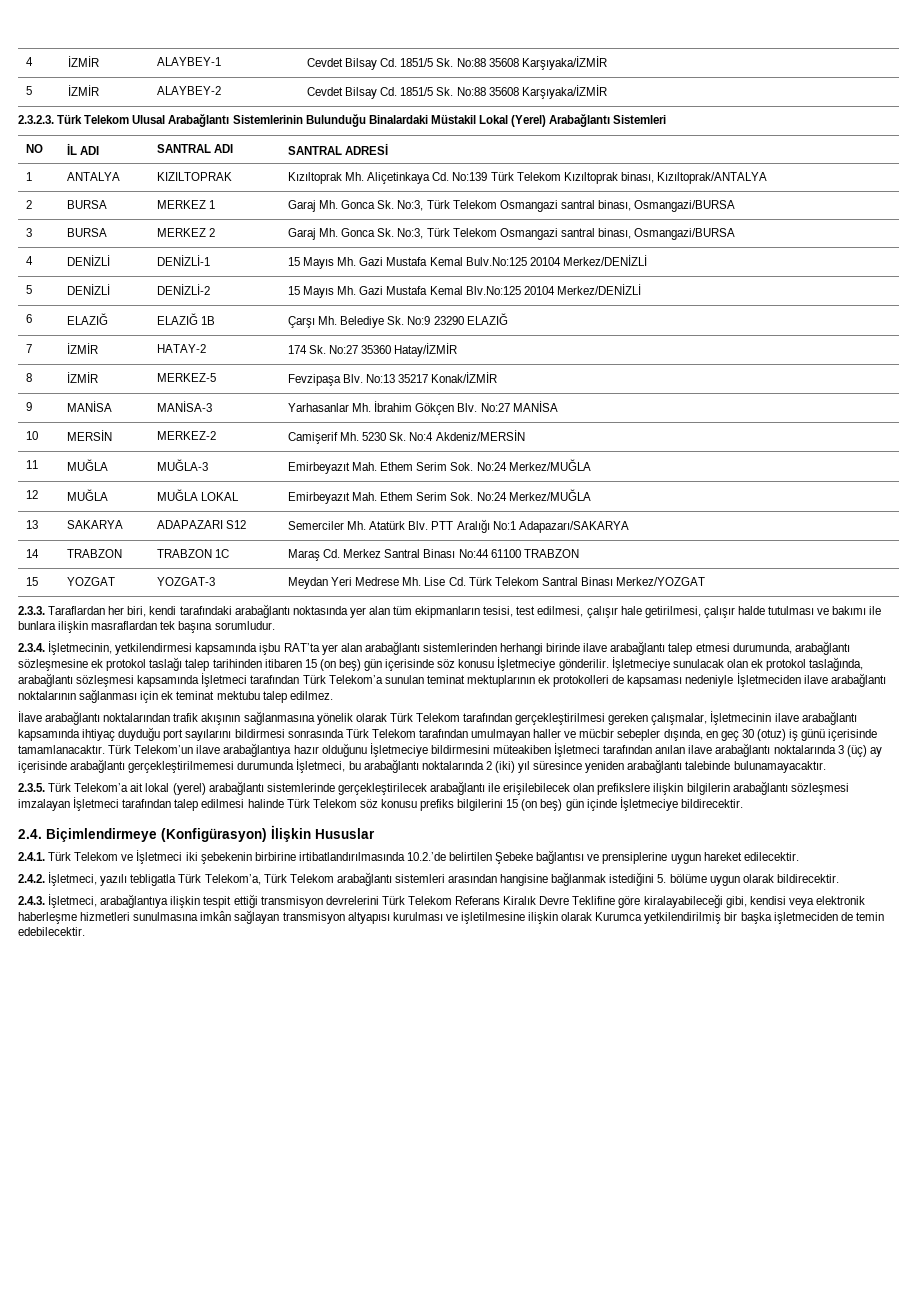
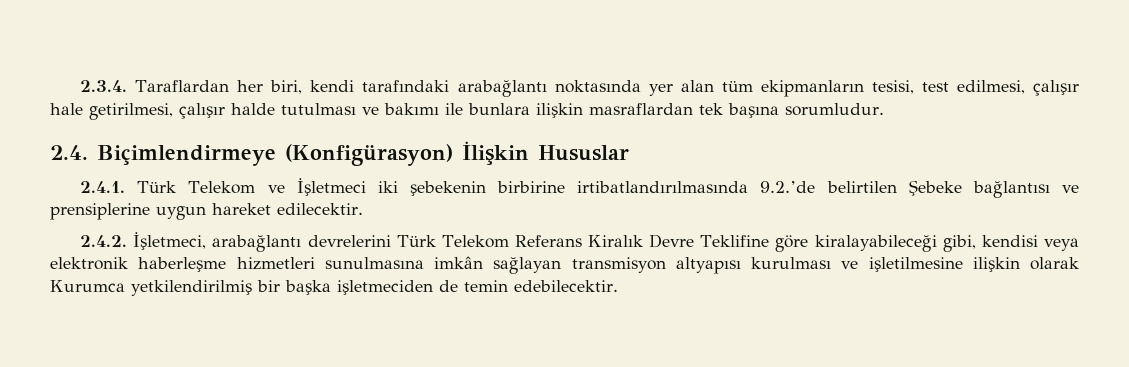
[26,57,34,66] [68,56,100,67] [157,57,222,66] [307,56,607,70] [26,86,33,95] [68,85,100,96] [157,86,222,95] [307,85,607,99] [18,114,667,127] [26,144,44,153] [67,143,100,155] [157,144,234,153] [288,143,389,155] [26,172,33,181] [67,172,121,181] [157,172,233,181] [288,172,767,184] [26,200,33,209] [67,200,108,209] [157,200,216,209] [288,200,736,212] [26,228,33,237] [67,228,108,237] [157,228,216,237] [288,228,736,240] [26,256,34,265] [67,255,111,266] [157,255,211,266] [288,255,647,269] [26,285,33,294] [67,284,111,295] [157,284,211,295] [288,284,641,298] [26,314,33,323] [67,313,109,325] [157,313,216,325] [288,313,508,328] [26,344,33,353] [67,343,99,354] [157,344,207,353] [288,343,458,357] [26,373,33,382] [67,372,99,383] [157,373,217,382] [288,372,498,386] [26,402,33,411] [67,401,113,412] [157,401,213,412] [288,401,558,415] [26,431,39,440] [67,430,113,441] [157,431,217,440] [288,430,525,444] [26,460,39,469] [67,459,109,471] [157,459,209,471] [288,459,591,474] [26,490,39,499] [67,489,109,501] [157,489,240,501] [288,489,591,504] [26,520,39,529] [67,520,124,529] [157,520,247,529] [288,519,629,533] [26,549,40,558] [67,549,123,558] [157,549,230,558] [288,549,579,561] [26,577,39,586] [67,577,116,586] [157,577,216,586] [288,577,706,589] [18,606,45,615] 4 | İZMİR | ALAYBEY-1 | Cevdet Bilsay Cd. 1851/5 Sk. No:88 35608 Karşıyaka/İZMİR // 5 | İZMİR | ALAYBEY-2 | Cevdet Bilsay Cd. 1851/5 Sk. No:88 35608 Karşıyaka/İZMİR // 2.3.2.3. Türk Telekom Ulusal Arabağlantı Sistemlerinin Bulunduğu Binalardaki Müstakil Lokal (Yerel) Arabağlantı Sistemleri // NO | İL ADI | SANTRAL ADI | SANTRAL ADRESİ // 1 | ANTALYA | KIZILTOPRAK | Kızıltoprak Mh. Aliçetinkaya Cd. No:139 Türk Telekom Kızıltoprak binası, Kızıltoprak/ANTALYA // 2 | BURSA | MERKEZ 1 | Garaj Mh. Gonca Sk. No:3, Türk Telekom Osmangazi santral binası, Osmangazi/BURSA // 3 | BURSA | MERKEZ 2 | Garaj Mh. Gonca Sk. No:3, Türk Telekom Osmangazi santral binası, Osmangazi/BURSA // 4 | DENİZLİ | DENİZLİ-1 | 15 Mayıs Mh. Gazi Mustafa Kemal Bulv.No:125 20104 Merkez/DENİZLİ // 5 | DENİZLİ | DENİZLİ-2 | 15 Mayıs Mh. Gazi Mustafa Kemal Blv.No:125 20104 Merkez/DENİZLİ // 6 | ELAZIĞ | ELAZIĞ 1B | Çarşı Mh. Belediye Sk. No:9 23290 ELAZIĞ // 7 | İZMİR | HATAY-2 | 174 Sk. No:27 35360 Hatay/İZMİR // 8 | İZMİR | MERKEZ-5 | Fevzipaşa Blv. No:13 35217 Konak/İZMİR // 9 | MANİSA | MANİSA-3 | Yarhasanlar Mh. İbrahim Gökçen Blv. No:27 MANİSA // 10 | MERSİN | MERKEZ-2 | Camişerif Mh. 5230 Sk. No:4 Akdeniz/MERSİN // 11 | MUĞLA | MUĞLA-3 | Emirbeyazıt Mah. Ethem Serim Sok. No:24 Merkez/MUĞLA // 12 | MUĞLA | MUĞLA LOKAL | Emirbeyazıt Mah. Ethem Serim Sok. No:24 Merkez/MUĞLA // 13 | SAKARYA | ADAPAZARI S12 | Semerciler Mh. Atatürk Blv. PTT Aralığı No:1 Adapazarı/SAKARYA // 14 | TRABZON | TRABZON 1C | Maraş Cd. Merkez Santral Binası No:44 61100 TRABZON // 15 | YOZGAT | YOZGAT-3 | Meydan Yeri Medrese Mh. Lise Cd. Türk Telekom Santral Binası Merkez/YOZGAT // 2.3.3. -> [80,80,128,92] 2.3.4.
[18,641,850,655] [18,657,864,671] [18,673,886,687] [18,689,333,703] [18,711,857,725] [18,727,878,741] [18,743,882,757] [18,759,826,773] [18,781,849,795] [18,797,743,811] // 2.3.4. İşletmecinin, yetkilendirmesi kapsamında işbu RAT’ta yer alan arabağlantı sistemlerinden herhangi birinde ilave arabağlantı talep etmesi durumunda, arabağlantı sözleşmesine ek protokol taslağı talep tarihinden itibaren 15 (on beş) gün içerisinde söz konusu İşletmeciye gönderilir. İşletmeciye sunulacak olan ek protokol taslağında, arabağlantı sözleşmesi kapsamında İşletmeci tarafından Türk Telekom’a sunulan teminat mektuplarının ek protokolleri de kapsaması nedeniyle İşletmeciden ilave arabağlantı noktalarının sağlanması için ek teminat mektubu talep edilmez. // İlave arabağlantı noktalarından trafik akışının sağlanmasına yönelik olarak Türk Telekom tarafından gerçekleştirilmesi gereken çalışmalar, İşletmecinin ilave arabağlantı kapsamında ihtiyaç duyduğu port sayılarını bildirmesi sonrasında Türk Telekom tarafından umulmayan haller ve mücbir sebepler dışında, en geç 30 (otuz) iş günü içerisinde tamamlanacaktır. Türk Telekom’un ilave arabağlantıya hazır olduğunu İşletmeciye bildirmesini müteakiben İşletmeci tarafından anılan ilave arabağlantı noktalarında 3 (üç) ay içerisinde arabağlantı gerçekleştirilmemesi durumunda İşletmeci, bu arabağlantı noktalarında 2 (iki) yıl süresince yeniden arabağlantı talebinde bulunamayacaktır. // 2.3.5. Türk Telekom’a ait lokal (yerel) arabağlantı sistemlerinde gerçekleştirilecek arabağlantı ile erişilebilecek olan prefikslere ilişkin bilgilerin arabağlantı sözleşmesi imzalayan İşletmeci tarafından talep edilmesi halinde Türk Telekom söz konusu prefiks bilgilerini 15 (on beş) gün içinde İşletmeciye bildirecektir. -> (884, 109) none
[406,852,446,861] 10.2.’de -> [760,181,816,193] 9.2.’de
[100,872,839,886] [18,894,323,908] yazılı tebligatla Türk Telekom’a, Türk Telekom arabağlantı sistemleri arasından hangisine bağlanmak istediğini 5. bölüme uygun olarak bildirecektir. // 2.4.3. İşletmeci, arabağlantıya ilişkin tespit ettiği transmisyon -> [212,235,302,252] arabağlantı

